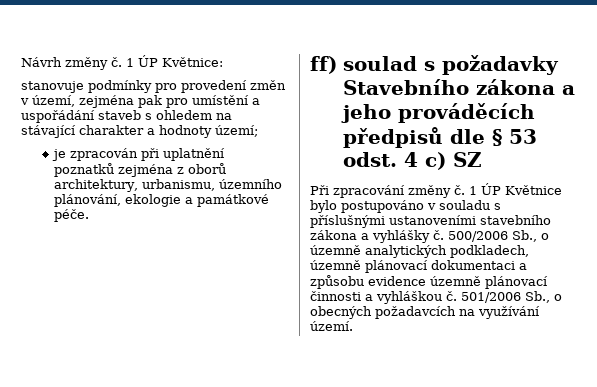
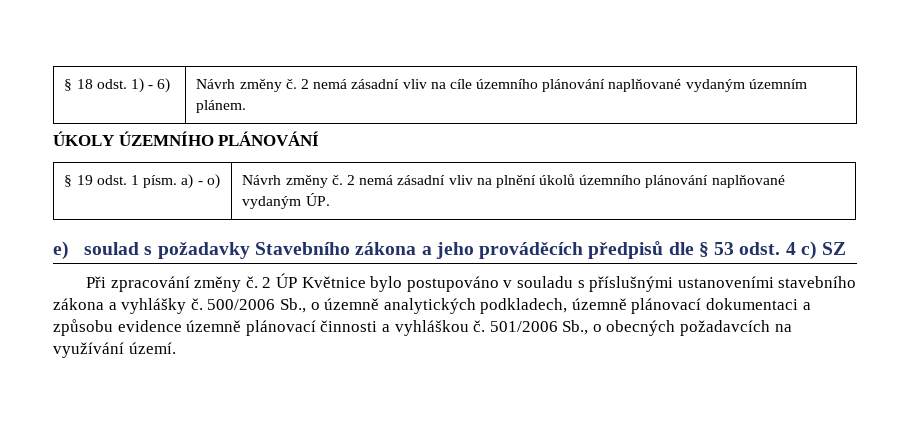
[21,55,223,70] [21,80,286,93] [20,95,260,108] [21,110,232,123] [21,125,258,138] [51,148,225,161] [53,163,226,177] [53,179,282,192] [53,194,269,207] [53,209,89,222] [310,56,337,74] Návrh změny č. 1 ÚP Květnice: // stanovuje podmínky pro provedení změn v území, zejména pak pro umístění a uspořádání staveb s ohledem na stávající charakter a hodnoty území; // je zpracován při uplatnění poznatků zejména z oborů architektury, urbanismu, územního plánování, ekologie a památkové péče. // ff) -> [64,78,171,93] [196,79,807,92] [196,100,247,113] [53,131,320,146] [64,174,220,189] [242,174,785,188] [242,193,330,209] [53,241,69,260] § 18 odst. 1) - 6) | Návrh změny č. 2 nemá zásadní vliv na cíle územního plánování naplňované vydaným územním plánem. // ÚKOLY ÚZEMNÍHO PLÁNOVÁNÍ // § 19 odst. 1 písm. a) - o) | Návrh změny č. 2 nemá zásadní vliv na plnění úkolů územního plánování naplňované vydaným ÚP. // e)
[469,186,477,195] 1 -> [262,277,272,288] 2

